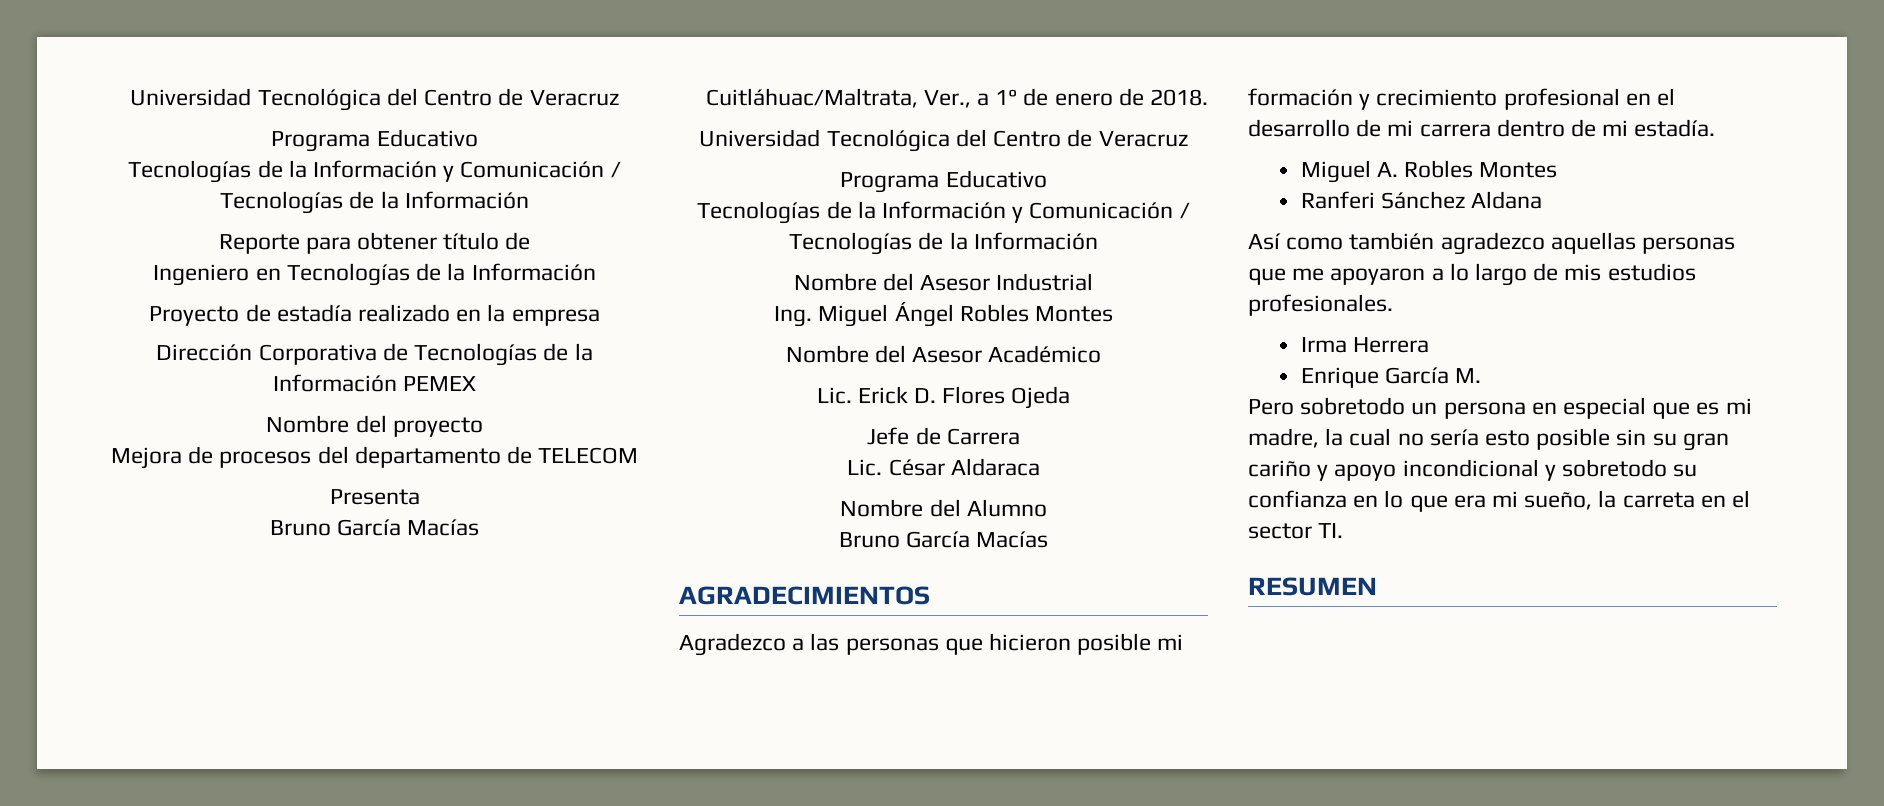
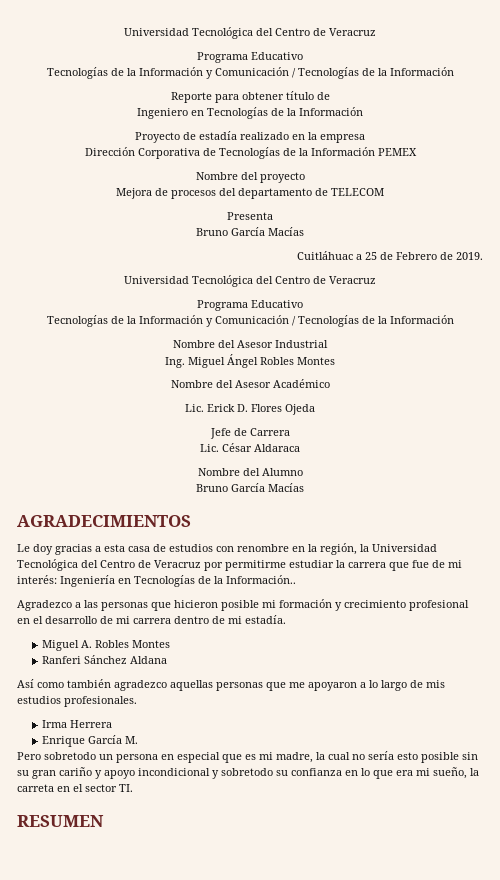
[705,88,1208,108] Cuitláhuac/Maltrata, Ver., a 1° de enero de 2018. -> [297,251,483,260] Cuitláhuac a 25 de Febrero de 2019.
(930, 595) none -> [17,543,437,555] [17,559,462,571] [17,575,296,587] // Le doy gracias a esta casa de estudios con renombre en la región, la Universidad Tecnológica del Centro de Veracruz por permitirme estudiar la carrera que fue de mi interés: Ingeniería en Tecnologías de la Información..

